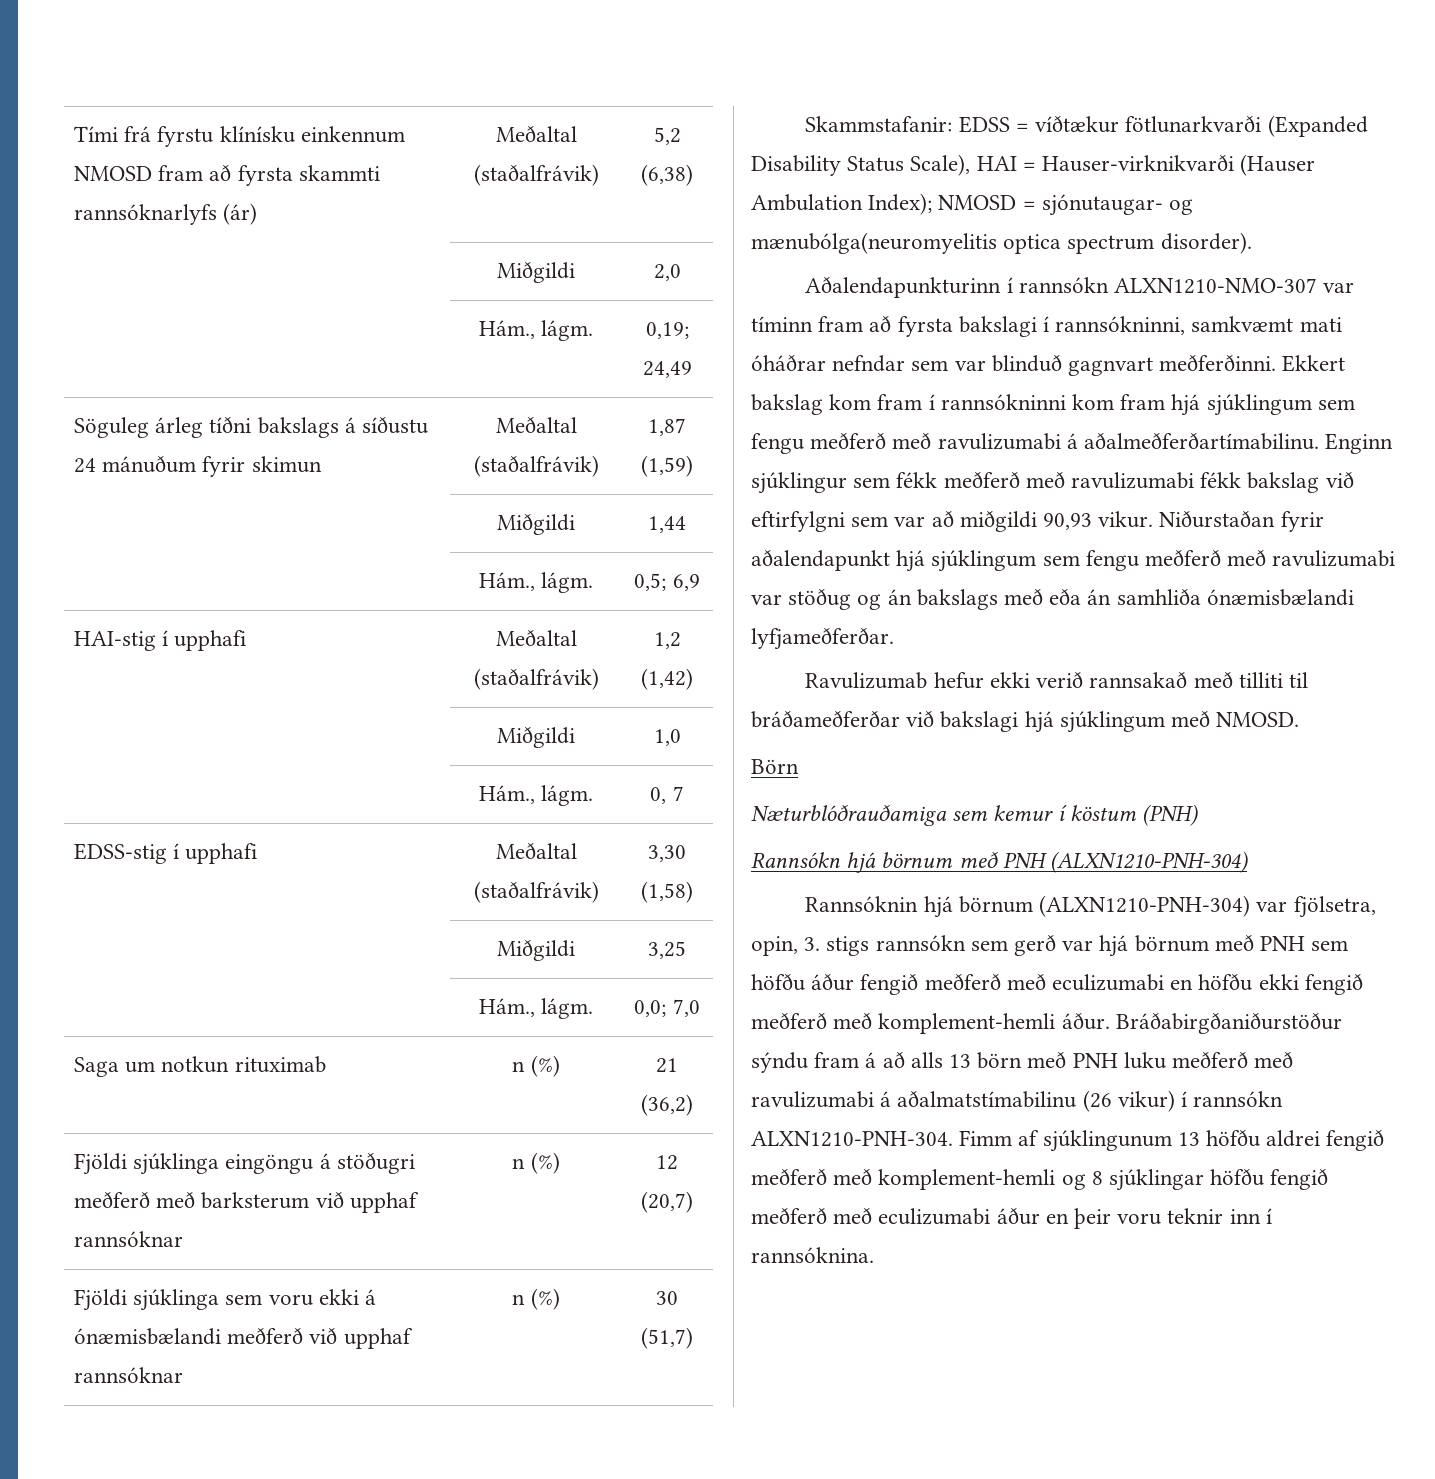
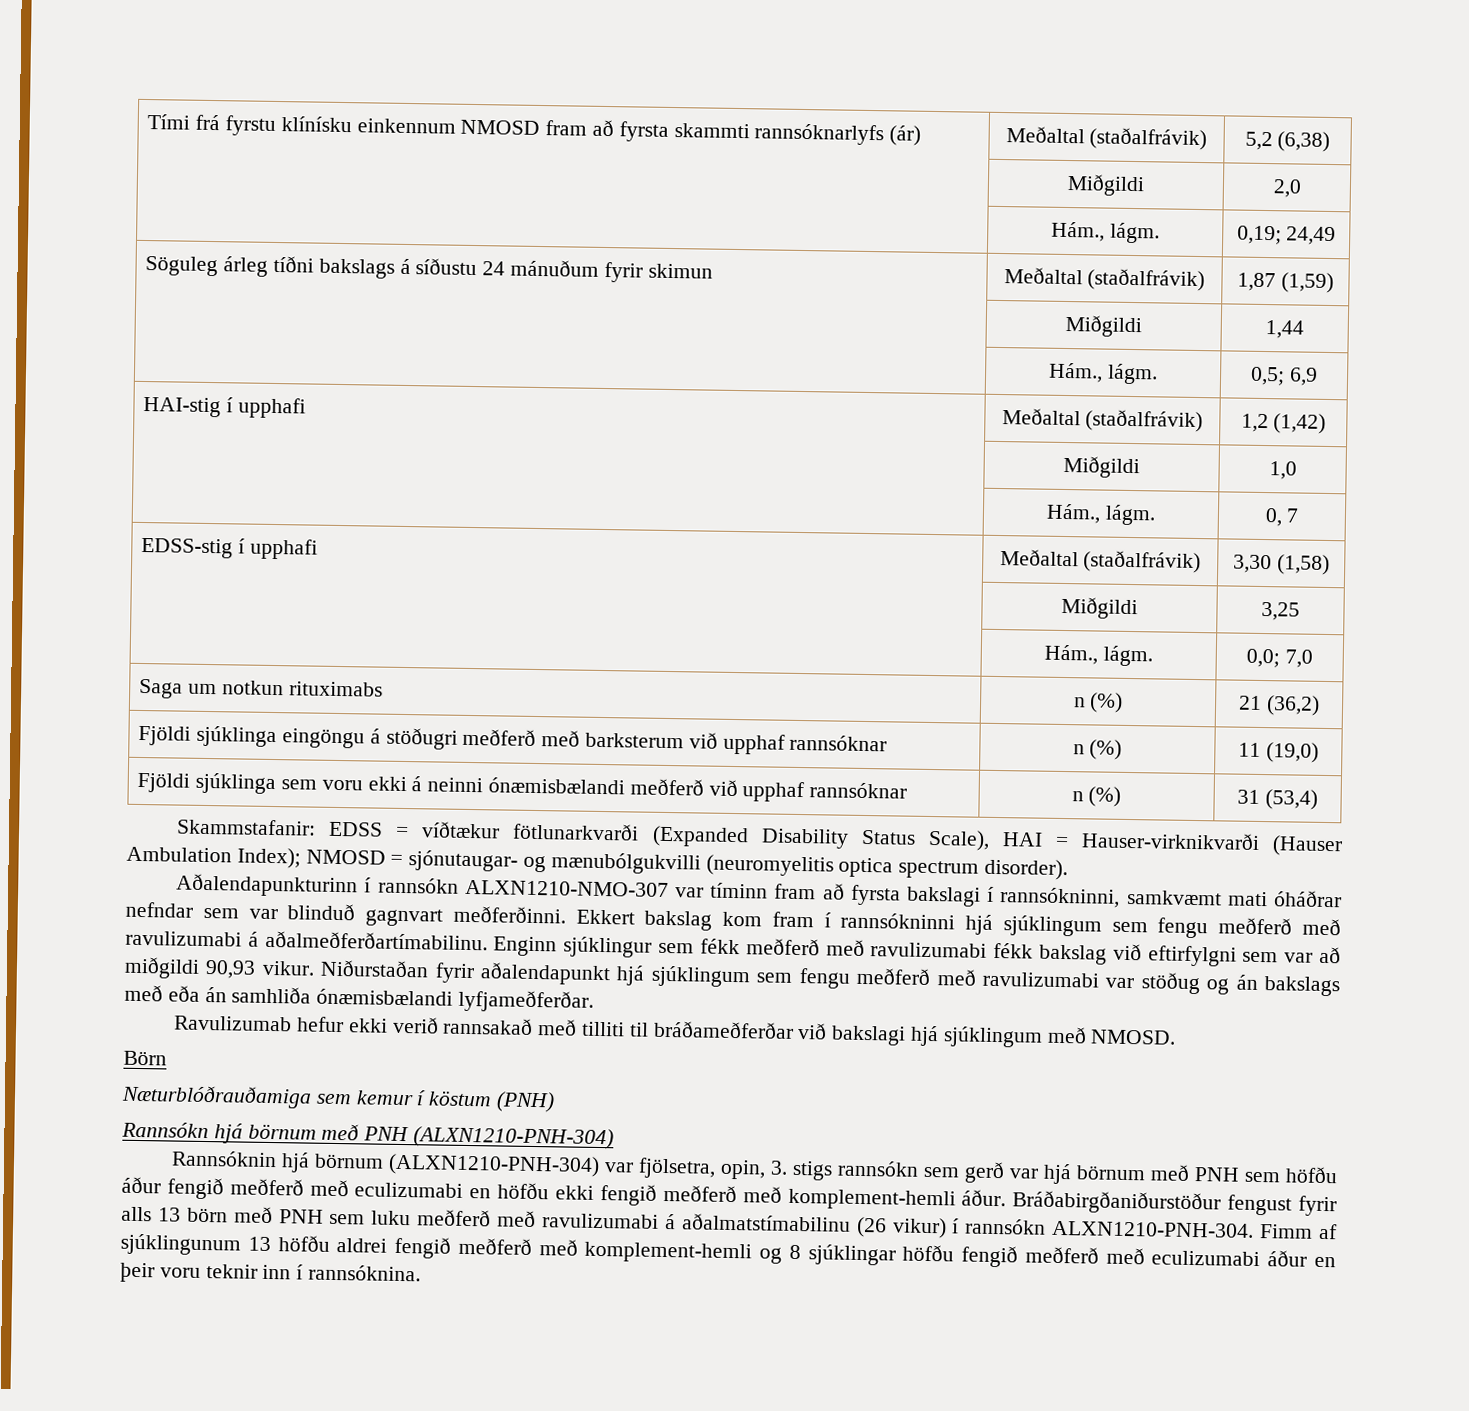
[234,1056,326,1073] rituximab -> [288,681,383,697] rituximabs
[656,1155,678,1170] [641,1191,693,1213] 12 (20,7) -> [1238,742,1319,763] 11 (19,0)
(376, 1297) none -> [427,777,484,793] neinni
[656,1291,678,1305] [641,1327,693,1349] 30 (51,7) -> [1237,789,1318,810] 31 (53,4)
[751,232,997,254] mænubólga(neuromyelitis -> [550,852,834,877] mænubólgukvilli (neuromyelitis
[1072,394,1166,410] kom fram -> (956, 921) none
[751,1052,905,1073] sýndu fram á að -> [1227,1194,1337,1217] fengust fyrir
(1118, 1060) none -> [329,1213,366,1225] sem

